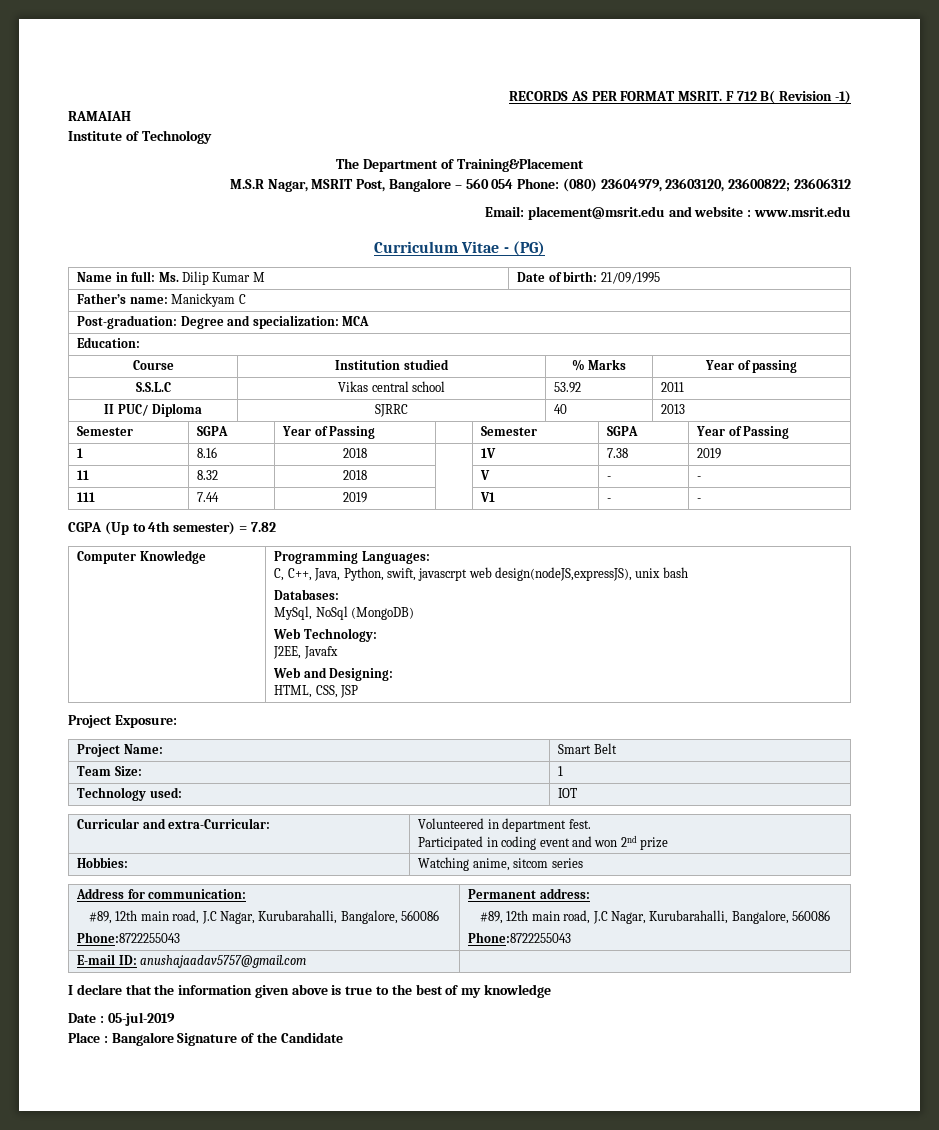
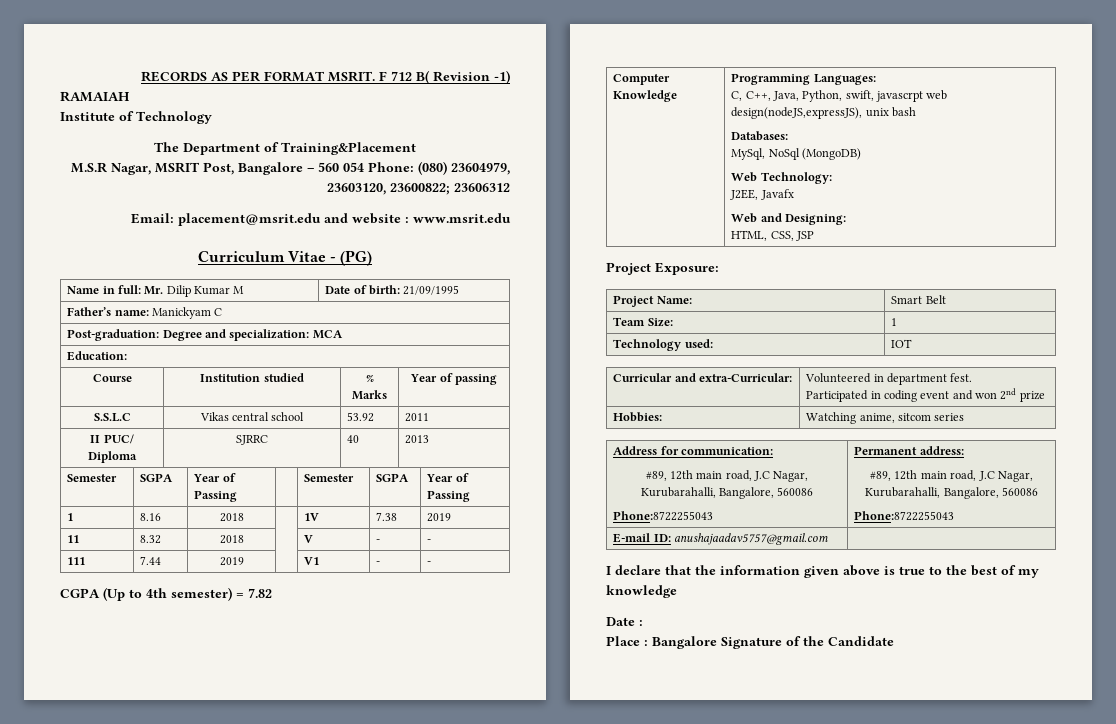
[158,272,179,282] Ms. -> [144,286,164,295] Mr.
[107,1012,175,1026] 05-jul-2019 -> (643, 623) none

